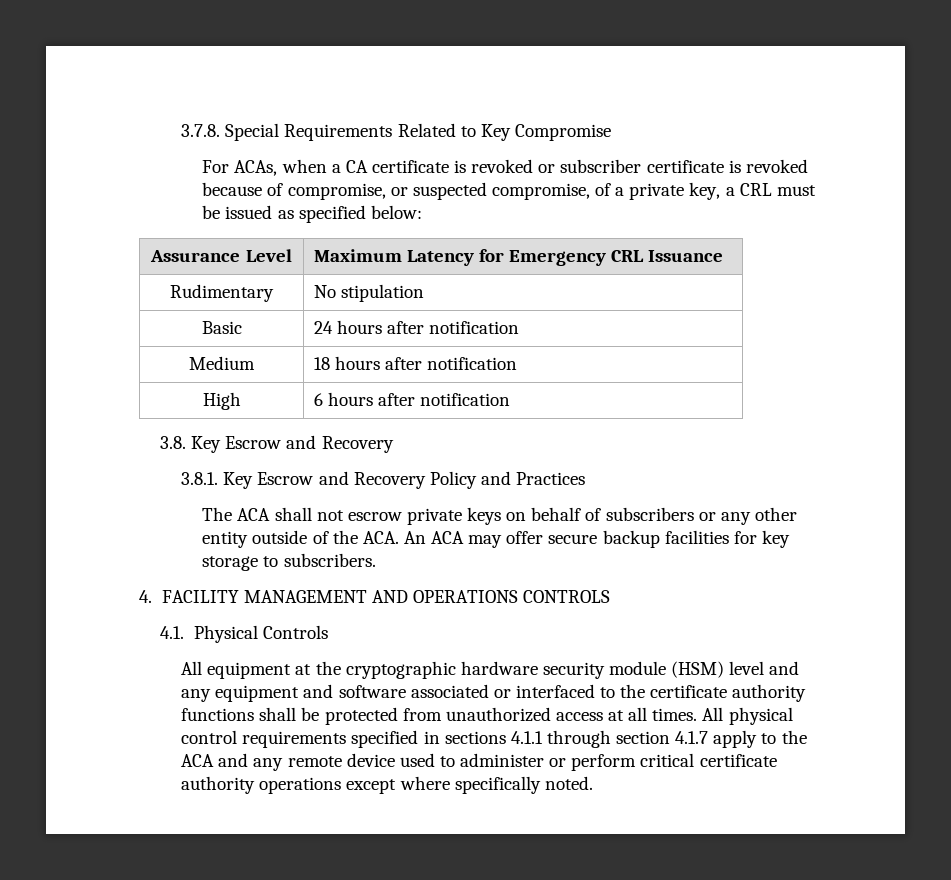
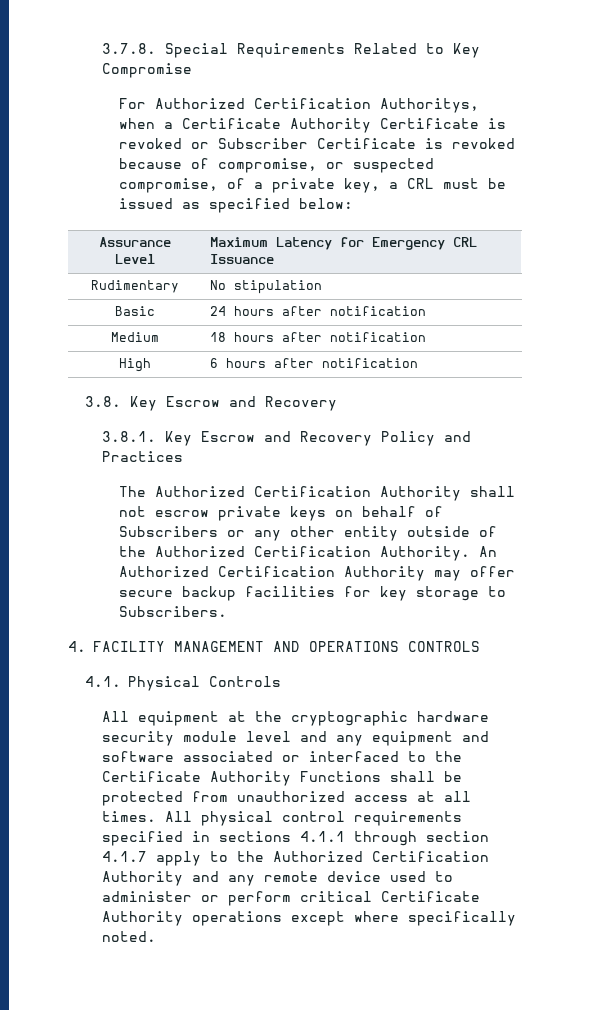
[234,159,449,176] ACAs, when a CA certificate -> [155,98,480,113] [119,118,480,133] Authorized Certification Authoritys, when a Certificate Authority Certificate
[560,159,724,173] subscriber certificate -> [218,138,417,149] Subscriber Certificate
[237,508,271,521] ACA -> [155,486,462,501] Authorized Certification Authority
[605,507,694,521] subscribers -> [119,526,219,537] Subscribers
[362,531,465,544] ACA. An ACA -> [155,546,498,561] [119,566,426,581] Authorized Certification Authority. An Authorized Certification Authority
[283,553,376,567] subscribers. -> [119,606,228,617] Subscribers.
[671,661,725,678] (HSM) -> (238, 736) none
[650,684,807,702] [181,708,255,721] certificate authority functions -> [102,771,382,786] Certificate Authority Functions
[181,754,215,767] ACA -> [273,851,490,862] [102,871,184,886] Authorized Certification Authority
[699,754,777,767] [181,776,256,794] certificate authority -> [381,891,481,902] [102,911,184,926] Certificate Authority

